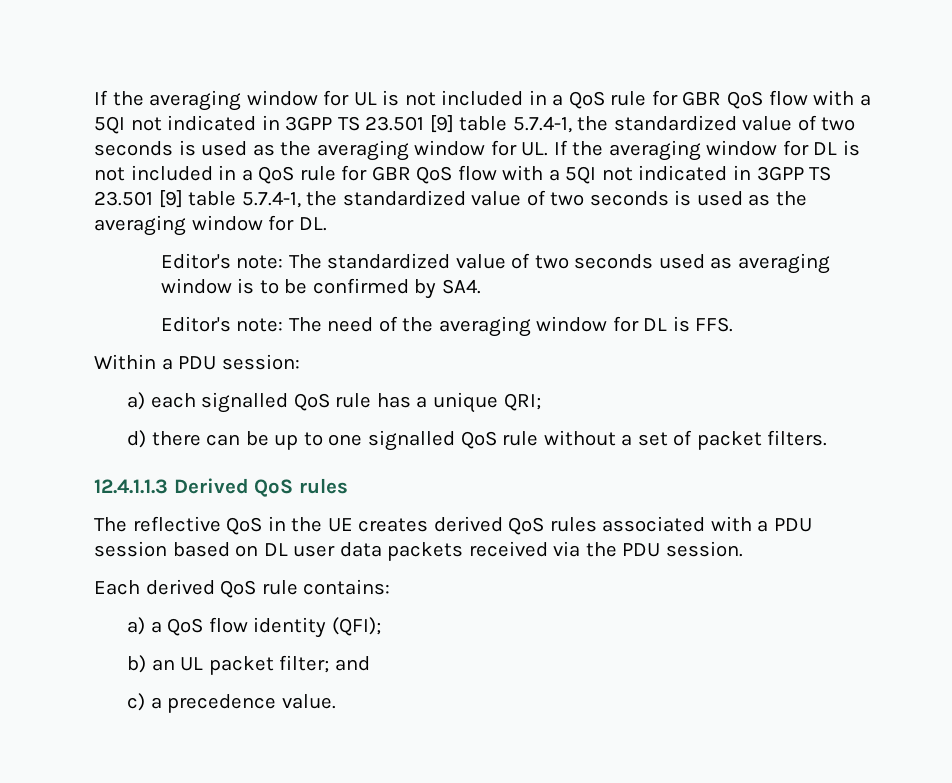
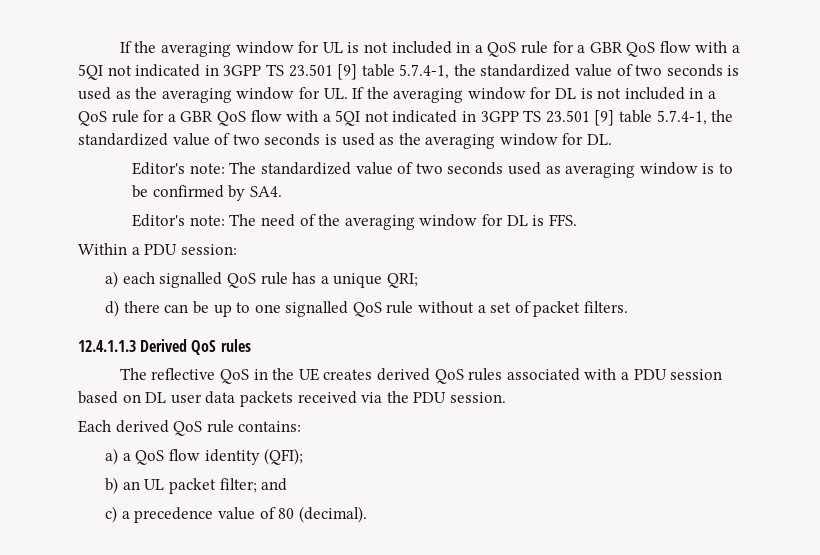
(678, 98) none -> [577,45,586,53] a
(368, 173) none -> [167,114,176,122] a
[281,694,336,709] value. -> [217,506,367,523] value of 80 (decimal).

